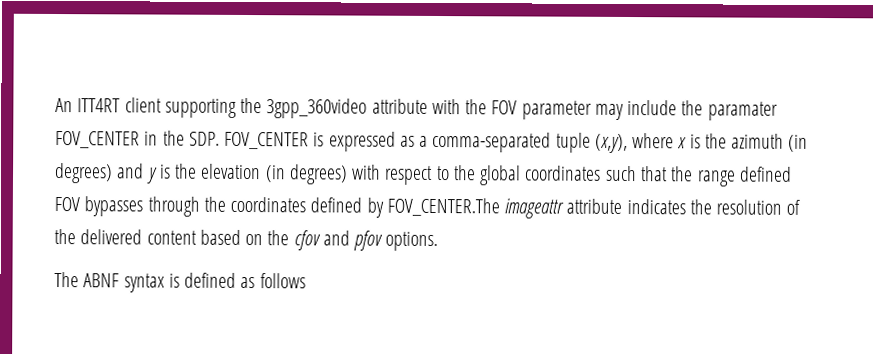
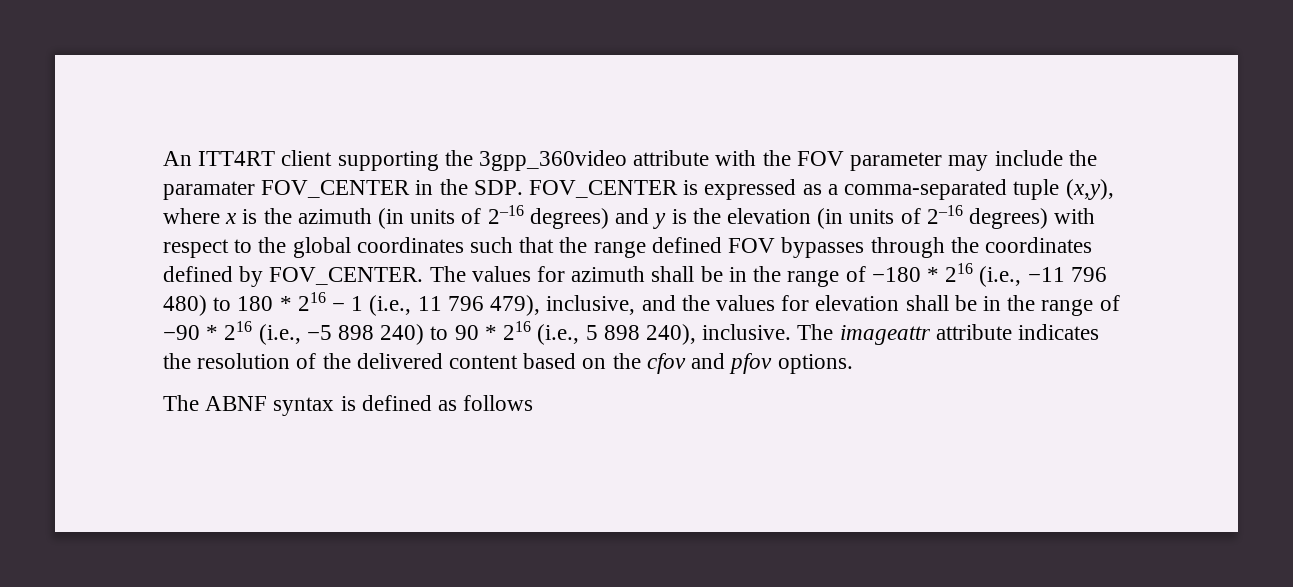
(809, 143) none -> [410,205,524,224] units of 2–16
(286, 174) none -> [849,205,963,224] units of 2–16
[386,197,500,217] FOV_CENTER.The -> [269,263,1107,287] [163,292,1120,316] [163,321,834,345] FOV_CENTER. The values for azimuth shall be in the range of −180 * 216 (i.e., −11 796 480) to 180 * 216 − 1 (i.e., 11 796 479), inclusive, and the values for elevation shall be in the range of −90 * 216 (i.e., −5 898 240) to 90 * 216 (i.e., 5 898 240), inclusive. The

